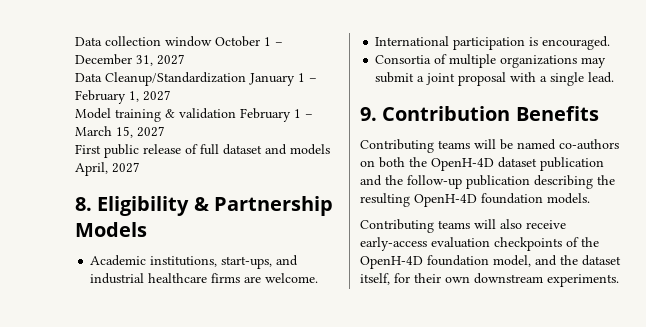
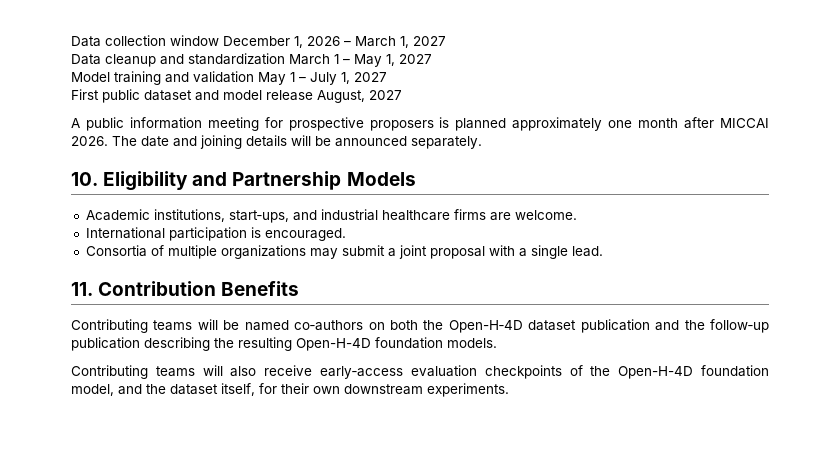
[215,36,283,47] [75,54,185,66] [75,72,317,86] [75,90,126,104] October 1 – December 31, 2027 // Data Cleanup/Standardization January 1 – February -> [223,36,446,48] [71,53,382,67] December 1, 2026 – March 1, 2027 // Data cleanup and standardization March 1 – May
[165,108,313,122] [75,126,165,138] [75,144,330,158] [75,162,140,176] [75,196,209,216] & validation February 1 – March 15, 2027 // First public release of full dataset and models April, 2027 // 8. Eligibility & -> [165,71,387,85] [71,89,402,103] [71,117,769,131] [71,135,482,149] [71,171,228,191] and validation May 1 – July 1, 2027 // First public dataset and model release August, 2027 // A public information meeting for prospective proposers is planned approximately one month after MICCAI 2026. The date and joining details will be announced separately. // 10. Eligibility and
[360,107,377,121] 9. -> [71,282,93,296] 11.
[431,158,494,171] OpenH‑4D -> [448,320,523,333] Open-H‑4D
[414,194,477,207] OpenH-4D -> [296,338,371,351] Open-H-4D
[360,256,423,269] OpenH-4D -> [618,366,694,379] Open-H-4D

